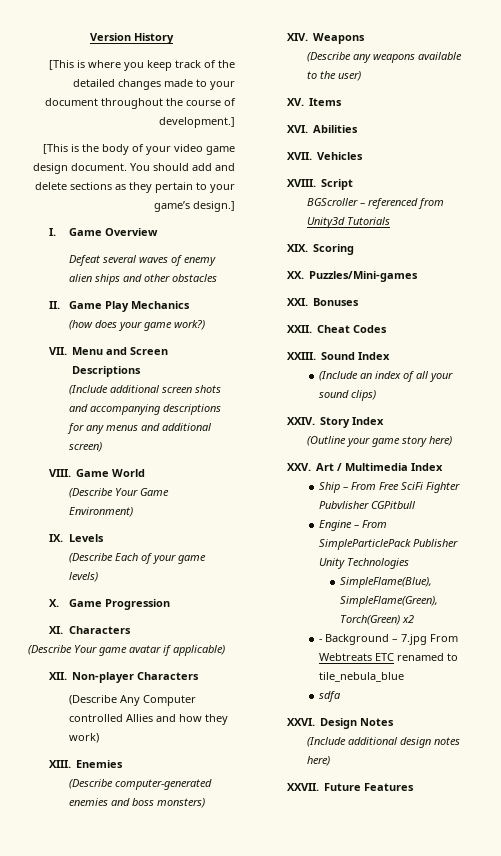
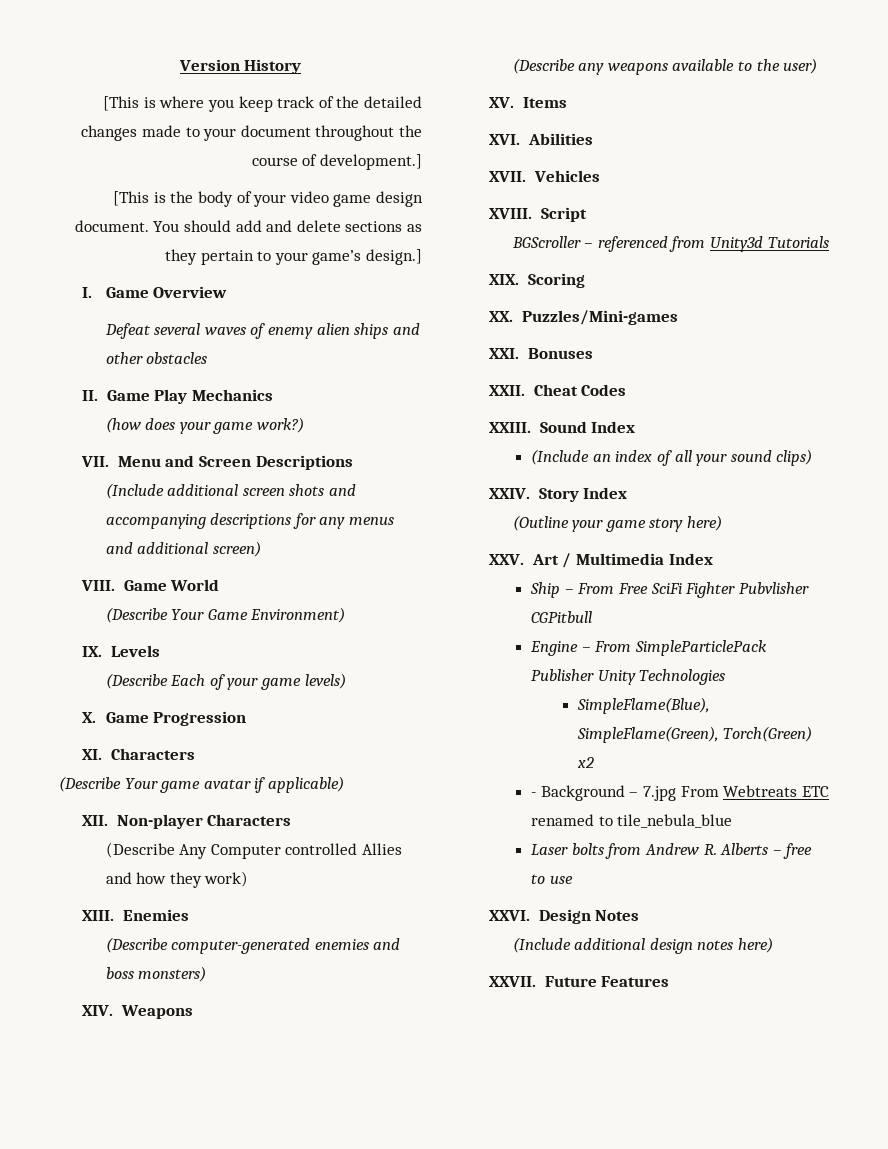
[319,691,342,702] sdfa -> [531,843,813,859] [531,874,573,884] Laser bolts from Andrew R. Alberts – free to use

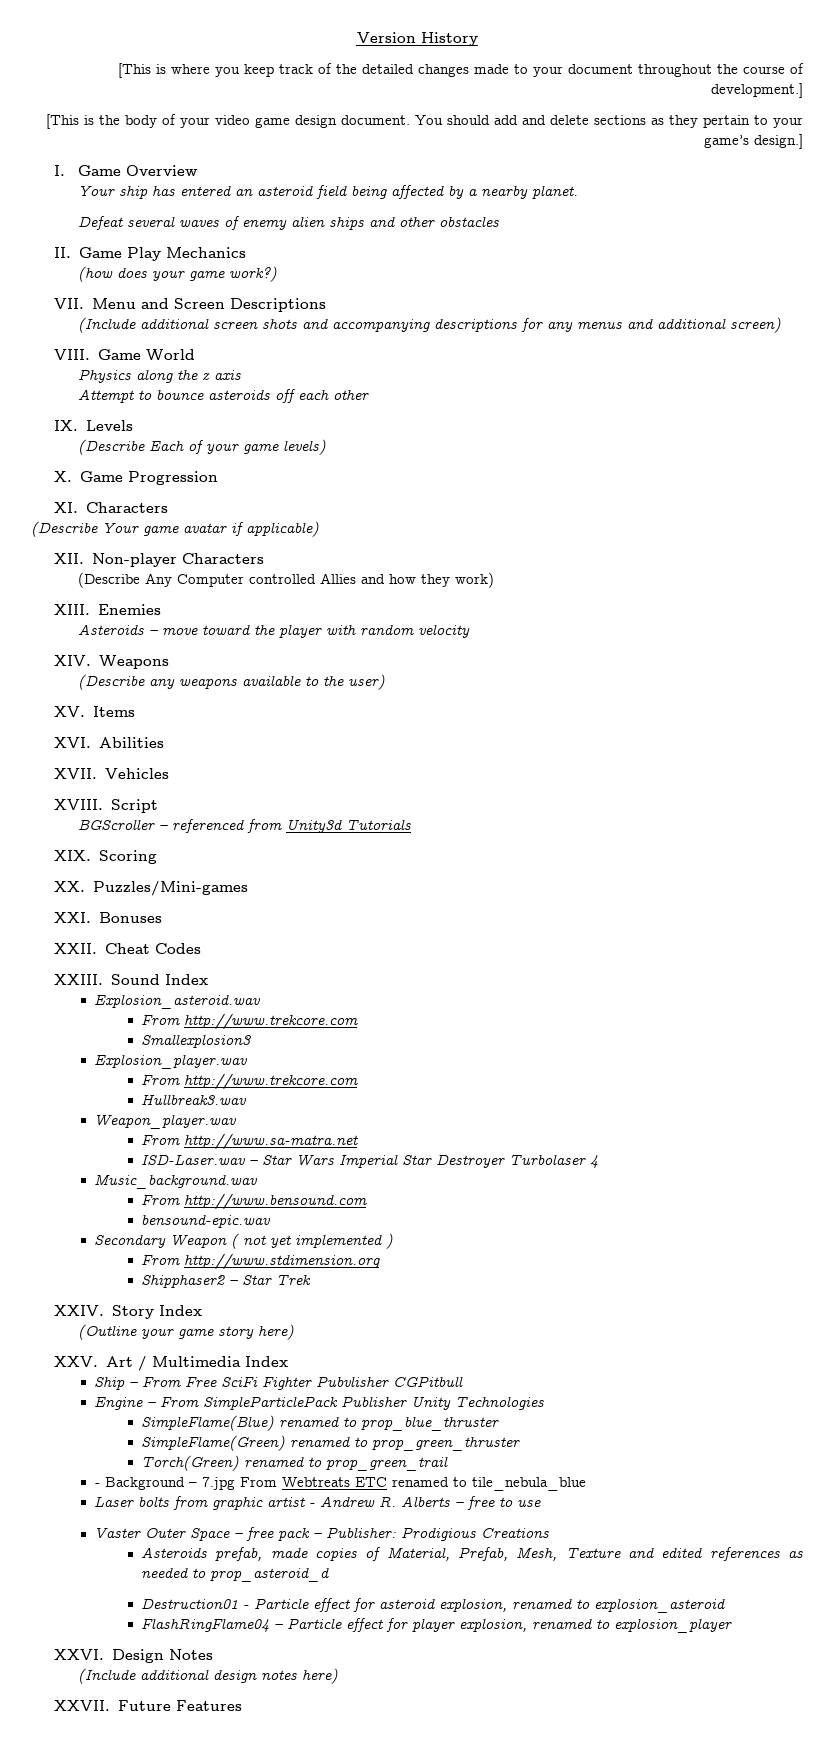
(228, 292) none -> [77,185,578,199] // Your ship has entered an asteroid field being affected by a nearby planet.
[105,607,346,623] (Describe Your Game Environment) -> [77,369,241,383] [77,389,369,403] Physics along the z axis // Attempt to bounce asteroids off each other
[105,937,401,954] [105,966,207,982] (Describe computer-generated enemies and boss monsters) -> [77,624,470,638] Asteroids – move toward the player with random velocity
[531,449,813,466] (Include an index of all your sound clips) -> [94,994,261,1009] [141,1013,359,1029] [141,1034,252,1048] [94,1054,248,1069] [141,1073,359,1089] [141,1094,247,1105] [94,1114,237,1129] [141,1133,359,1149] [141,1154,599,1168] [94,1174,258,1189] [141,1193,368,1209] [141,1214,271,1228] [94,1233,394,1249] [141,1253,381,1269] [141,1274,312,1288] Explosion_asteroid.wav // From http://www.trekcore.com // Smallexplosion3 // Explosion_player.wav // From http://www.trekcore.com // Hullbreak3.wav // Weapon_player.wav // From http://www.sa-matra.net // ISD-Laser.wav – Star Wars Imperial Star Destroyer Turbolaser 4 // Music_background.wav // From http://www.bensound.com // bensound-epic.wav // Secondary Weapon ( not yet implemented ) // From http://www.stdimension.org // Shipphaser2 – Star Trek
[576,697,710,714] [576,726,813,743] [576,757,594,768] SimpleFlame(Blue), SimpleFlame(Green), Torch(Green) x2 -> [141,1415,500,1431] [141,1435,521,1451] [141,1455,449,1471] SimpleFlame(Blue) renamed to prop_blue_thruster // SimpleFlame(Green) renamed to prop_green_thruster // Torch(Green) renamed to prop_green_trail
(642, 851) none -> [212,1496,316,1510] graphic artist -
(573, 880) none -> [94,1527,550,1541] [141,1547,803,1561] [141,1567,330,1582] [141,1598,726,1613] [141,1618,733,1633] // Vaster Outer Space – free pack – Publisher: Prodigious Creations // Asteroids prefab, made copies of Material, Prefab, Mesh, Texture and edited references as needed to prop_asteroid_d // Destruction01 - Particle effect for asteroid explosion, renamed to explosion_asteroid // FlashRingFlame04 – Particle effect for player explosion, renamed to explosion_player

